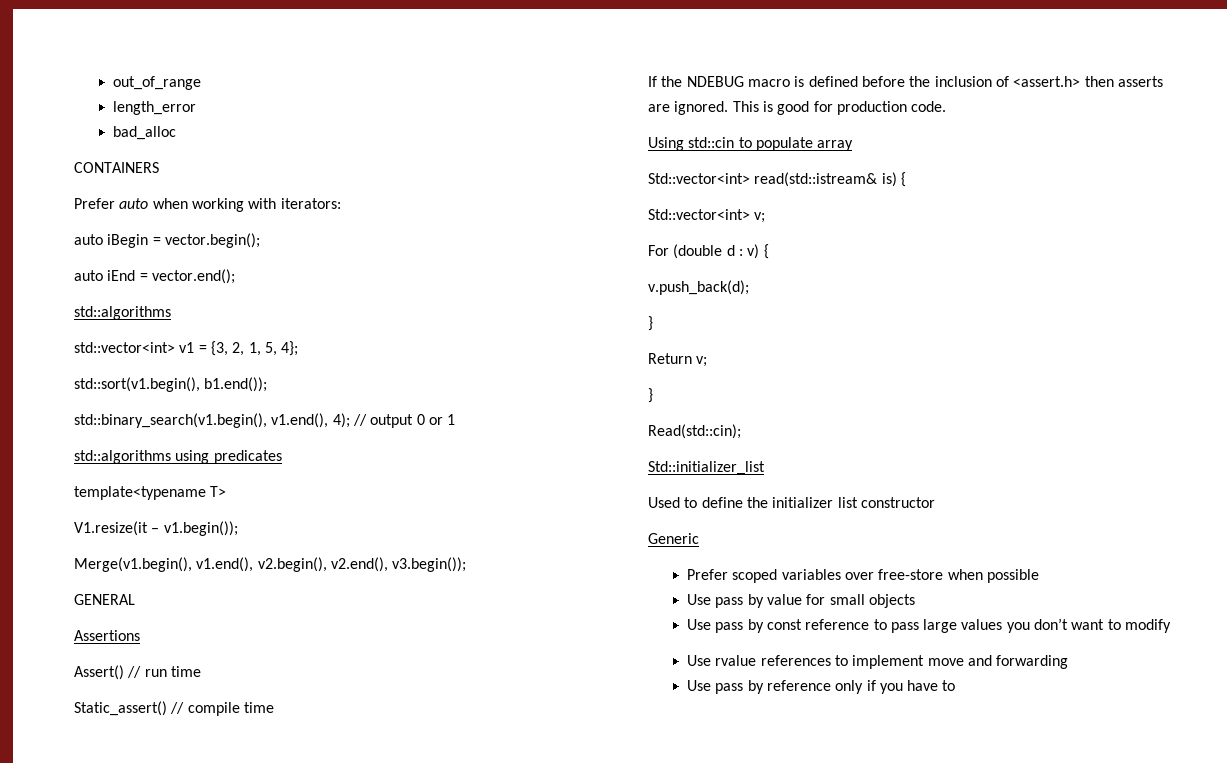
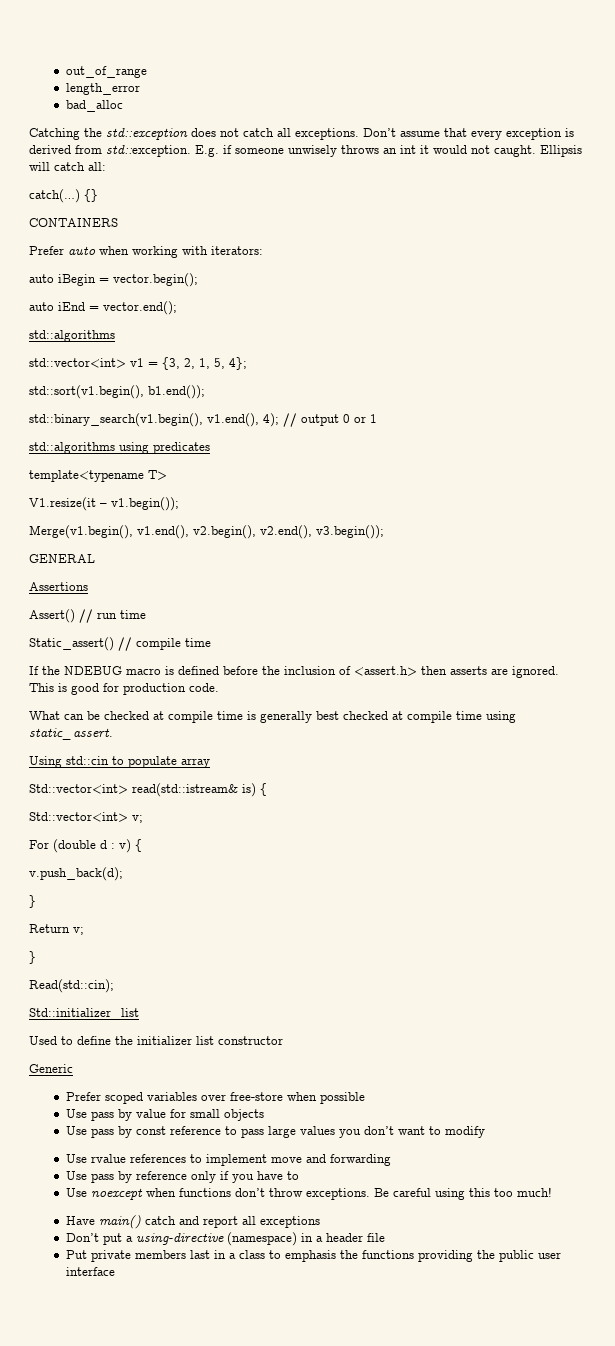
(176, 133) none -> [29,128,574,140] [29,145,582,157] [29,162,106,171] [29,189,98,203] // Catching the std::exception does not catch all exceptions. Don’t assume that every exception is derived from std::exception. E.g. if someone unwisely throws an int it would not caught. Ellipsis will catch all: // catch(…) {}
(947, 106) none -> [29,711,516,723] [29,728,113,740] // What can be checked at compile time is generally best checked at compile time using static_assert.
(956, 685) none -> [65,1187,552,1200] [65,1215,320,1229] [65,1232,385,1246] [65,1250,561,1262] [65,1267,115,1276] // Use noexcept when functions don’t throw exceptions. Be careful using this too much! // Have main() catch and report all exceptions // Don’t put a using-directive (namespace) in a header file // Put private members last in a class to emphasis the functions providing the public user interface

